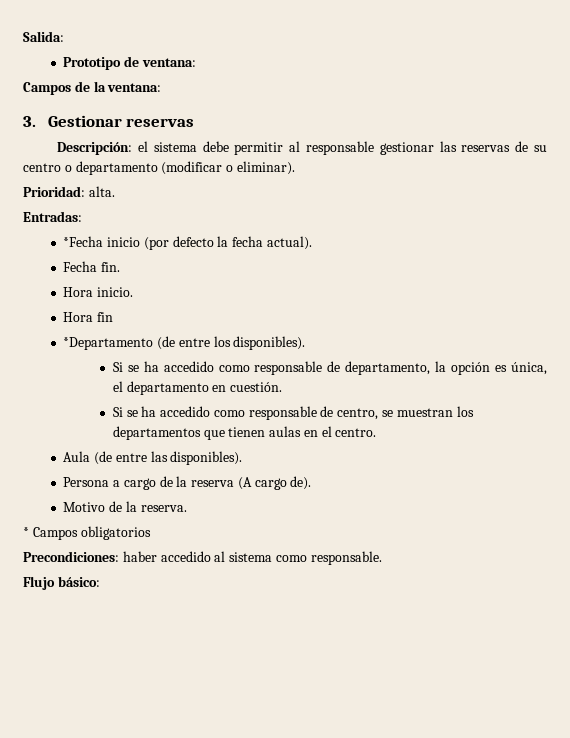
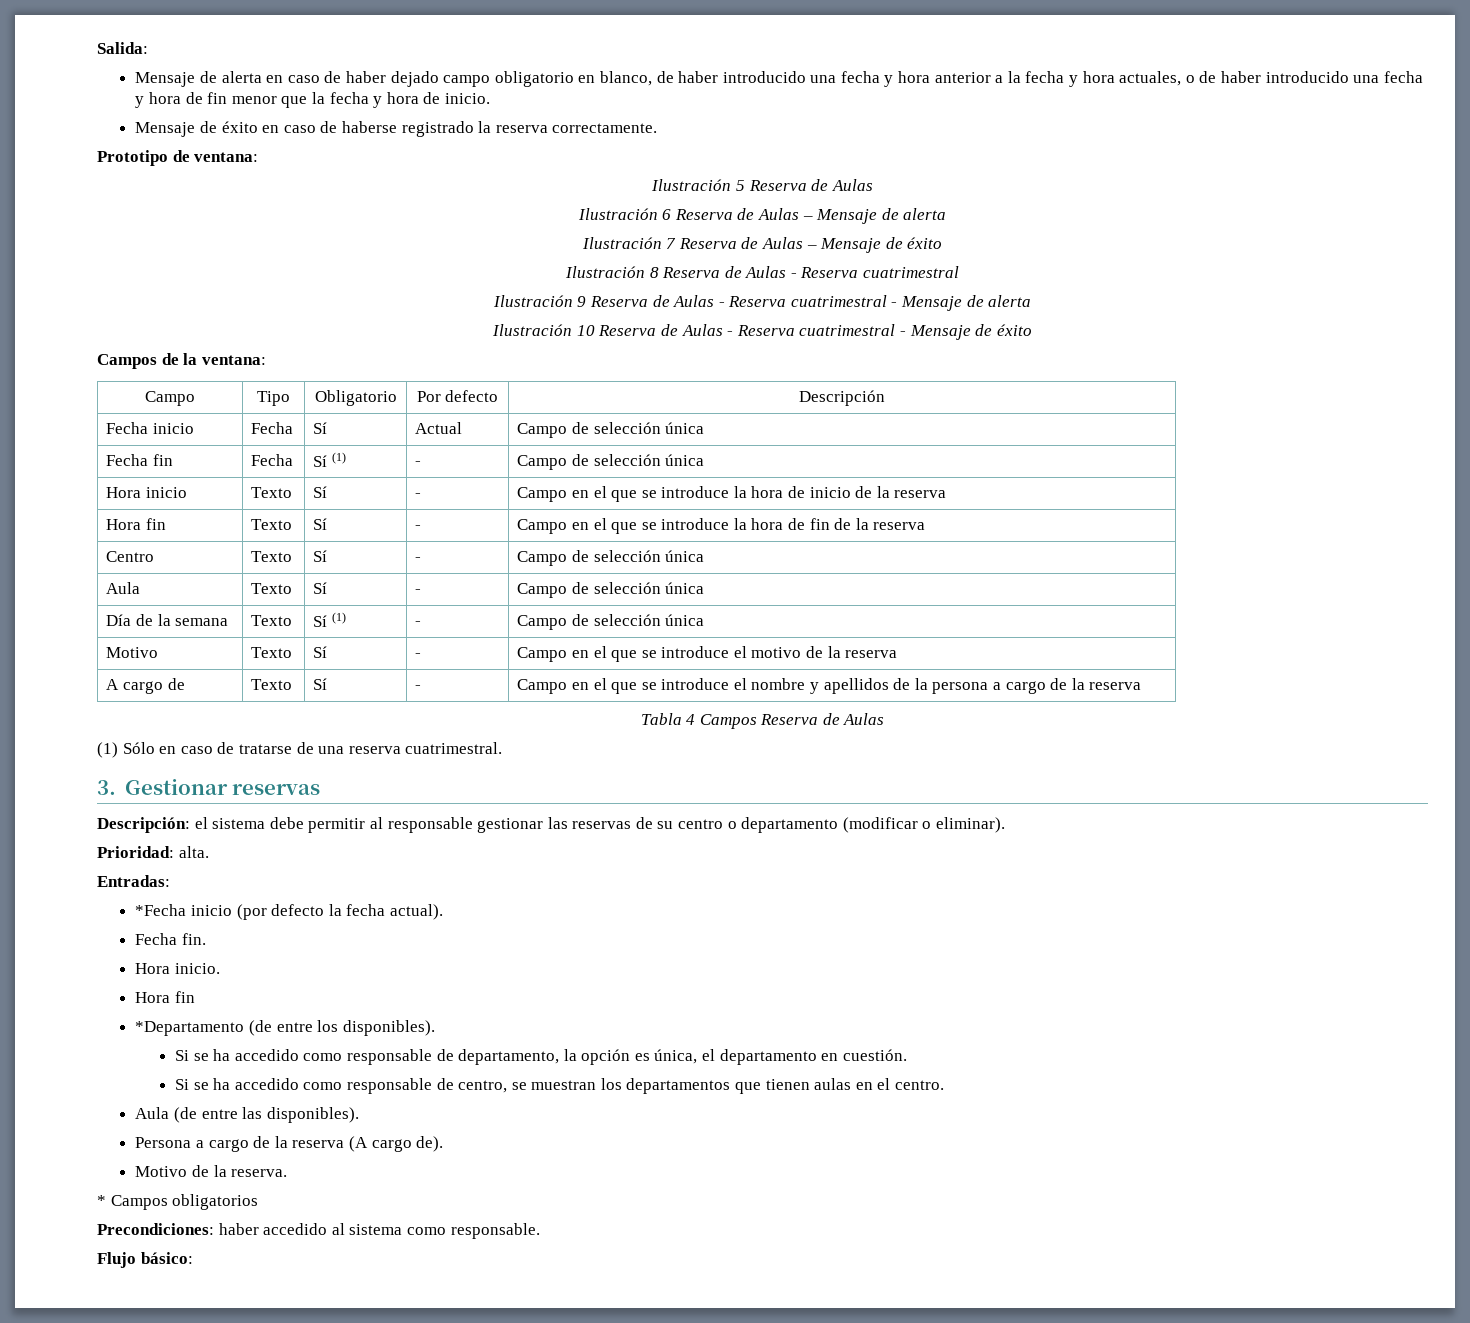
[63,56,196,70] [23,81,162,95] Prototipo de ventana: // Campos de la ventana: -> [135,71,1423,87] [135,92,490,108] [135,121,658,137] [97,150,259,166] [651,179,873,191] [577,208,947,224] [581,237,943,253] [564,266,960,278] [492,295,1032,311] [492,324,1032,340] [97,353,266,369] [145,391,195,406] [257,391,290,406] [314,390,397,406] [416,390,499,402] [799,390,885,406] [106,422,194,434] [251,422,294,434] [313,422,328,434] [415,422,463,434] [517,422,705,438] [106,454,173,466] [251,454,294,466] [313,452,346,467] [415,461,422,466] [517,454,705,470] [106,487,187,498] [251,487,293,498] [313,486,328,498] [415,493,422,498] [517,486,947,502] [106,518,166,530] [251,519,293,530] [313,518,328,530] [415,525,422,530] [517,518,926,534] [106,551,155,562] [251,551,293,562] [313,550,328,562] [415,557,422,562] [517,550,705,566] [106,582,141,594] [251,583,293,594] [313,582,328,594] [415,589,422,594] [517,582,705,598] [106,614,229,626] [251,615,293,626] [313,612,346,627] [415,621,422,626] [517,614,705,630] [106,647,159,658] [251,647,293,658] [313,646,328,658] [415,653,422,658] [517,646,898,662] [106,678,185,694] [251,679,293,690] [313,678,328,690] [415,685,422,690] [517,678,1142,694] [640,713,885,729] [97,742,503,758] Mensaje de alerta en caso de haber dejado campo obligatorio en blanco, de haber introducido una fecha y hora anterior a la fecha y hora actuales, o de haber introducido una fecha y hora de fin menor que la fecha y hora de inicio. // Mensaje de éxito en caso de haberse registrado la reserva correctamente. // Prototipo de ventana: // Ilustración 5 Reserva de Aulas // Ilustración 6 Reserva de Aulas – Mensaje de alerta // Ilustración 7 Reserva de Aulas – Mensaje de éxito // Ilustración 8 Reserva de Aulas - Reserva cuatrimestral // Ilustración 9 Reserva de Aulas - Reserva cuatrimestral - Mensaje de alerta // Ilustración 10 Reserva de Aulas - Reserva cuatrimestral - Mensaje de éxito // Campos de la ventana: // Campo | Tipo | Obligatorio | Por defecto | Descripción // Fecha inicio | Fecha | Sí | Actual | Campo de selección única // Fecha fin | Fecha | Sí (1) | - | Campo de selección única // Hora inicio | Texto | Sí | - | Campo en el que se introduce la hora de inicio de la reserva // Hora fin | Texto | Sí | - | Campo en el que se introduce la hora de fin de la reserva // Centro | Texto | Sí | - | Campo de selección única // Aula | Texto | Sí | - | Campo de selección única // Día de la semana | Texto | Sí (1) | - | Campo de selección única // Motivo | Texto | Sí | - | Campo en el que se introduce el motivo de la reserva // A cargo de | Texto | Sí | - | Campo en el que se introduce el nombre y apellidos de la persona a cargo de la reserva // Tabla 4 Campos Reserva de Aulas // (1) Sólo en caso de tratarse de una reserva cuatrimestral.

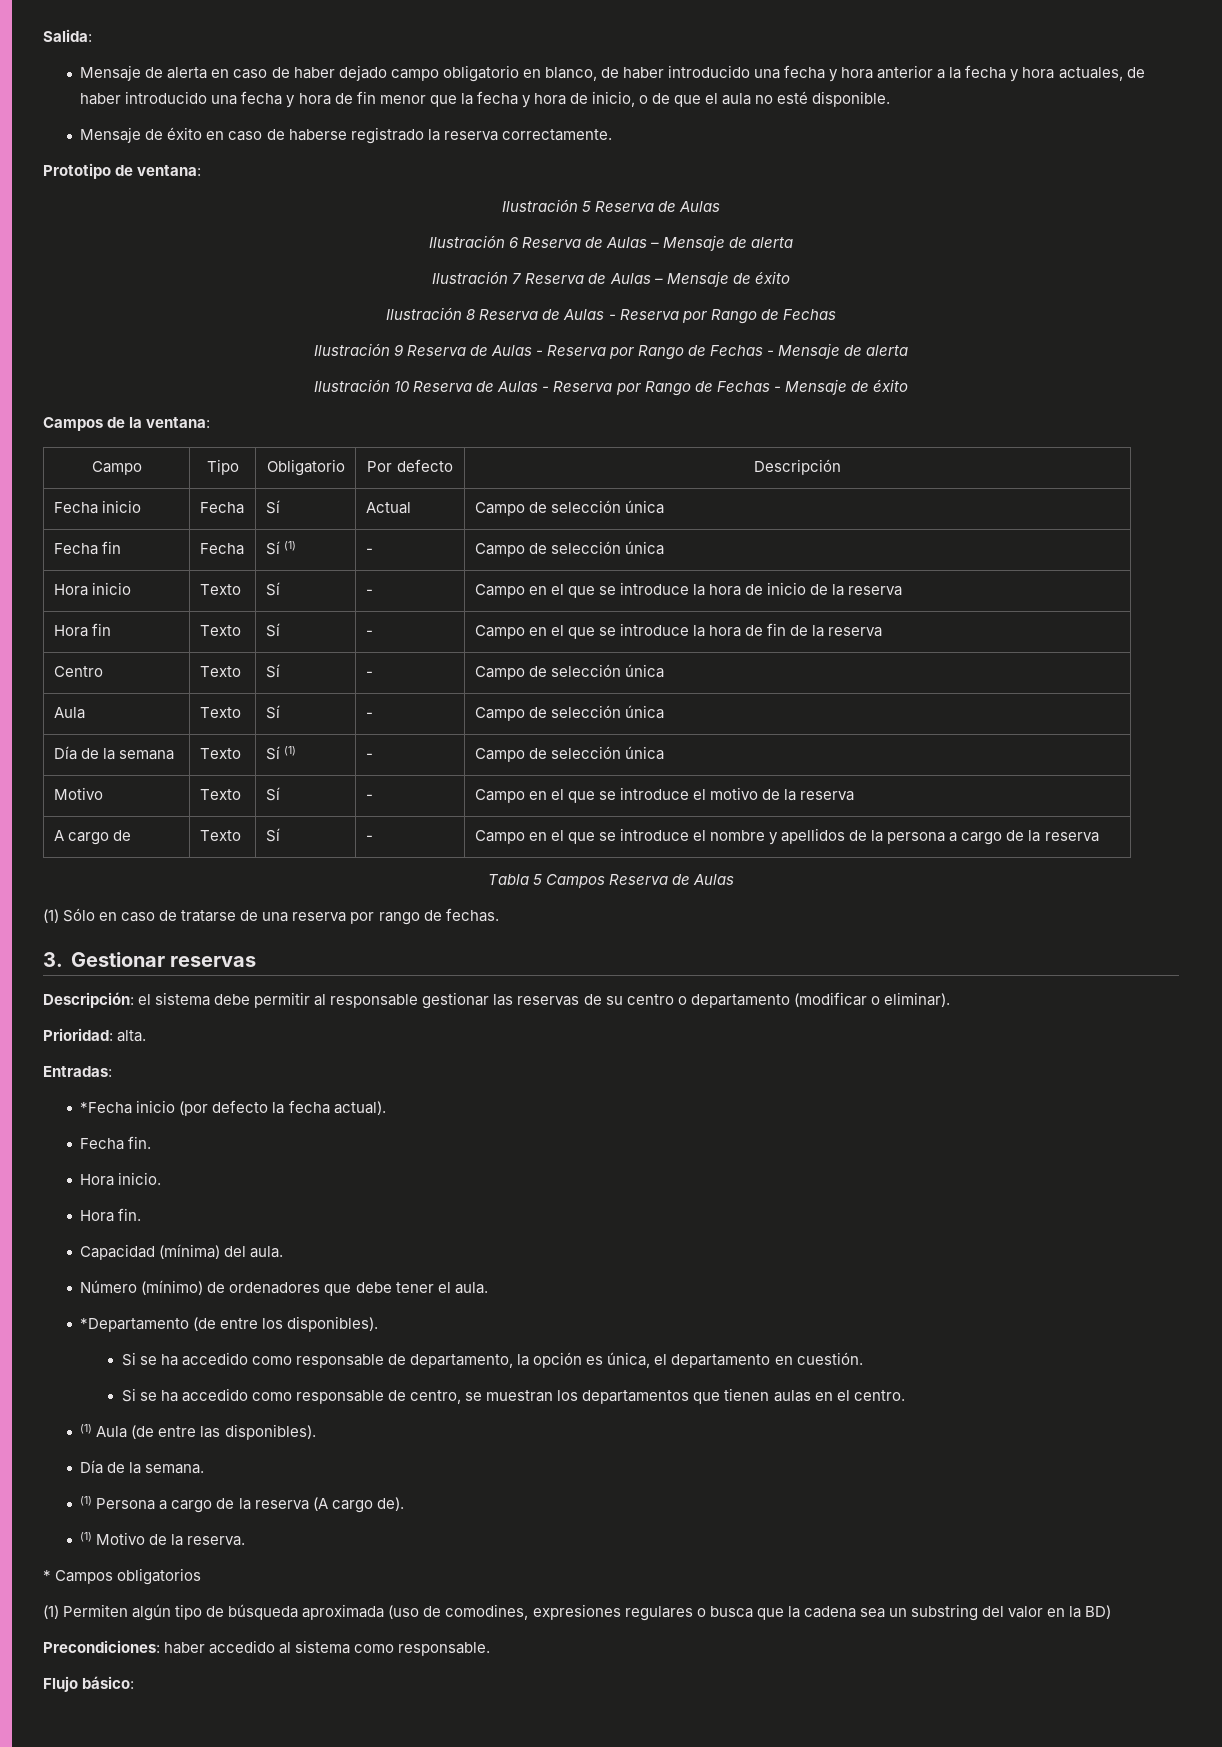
[1185,75,1195,83] o -> (1123, 74) none
[444,93,490,104] inicio. -> [592,91,891,107] inicio, o de que el aula no esté disponible.
[863,266,960,278] cuatrimestral -> [681,309,836,324] por Rango de Fechas
[790,295,887,307] cuatrimestral -> [609,345,764,360] por Rango de Fechas
[799,324,896,336] cuatrimestral -> [615,381,770,396] por Rango de Fechas
[686,714,696,725] 4 -> [532,874,542,885] 5
[405,742,503,754] cuatrimestral. -> [350,908,499,925] por rango de fechas.
[175,991,196,1003] fin -> [118,1208,142,1221] [80,1244,284,1260] [80,1280,488,1296] fin. // Capacidad (mínima) del aula. // Número (mínimo) de ordenadores que debe tener el aula.
(944, 1085) none -> [80,1424,93,1434] (1)
(359, 1115) none -> [80,1460,205,1474] [80,1496,93,1506] Día de la semana. // (1)
(444, 1144) none -> [80,1532,93,1542] (1)
(259, 1202) none -> [43,1604,1112,1621] // (1) Permiten algún tipo de búsqueda aproximada (uso de comodines, expresiones regulares o busca que la cadena sea un substring del valor en la BD)

